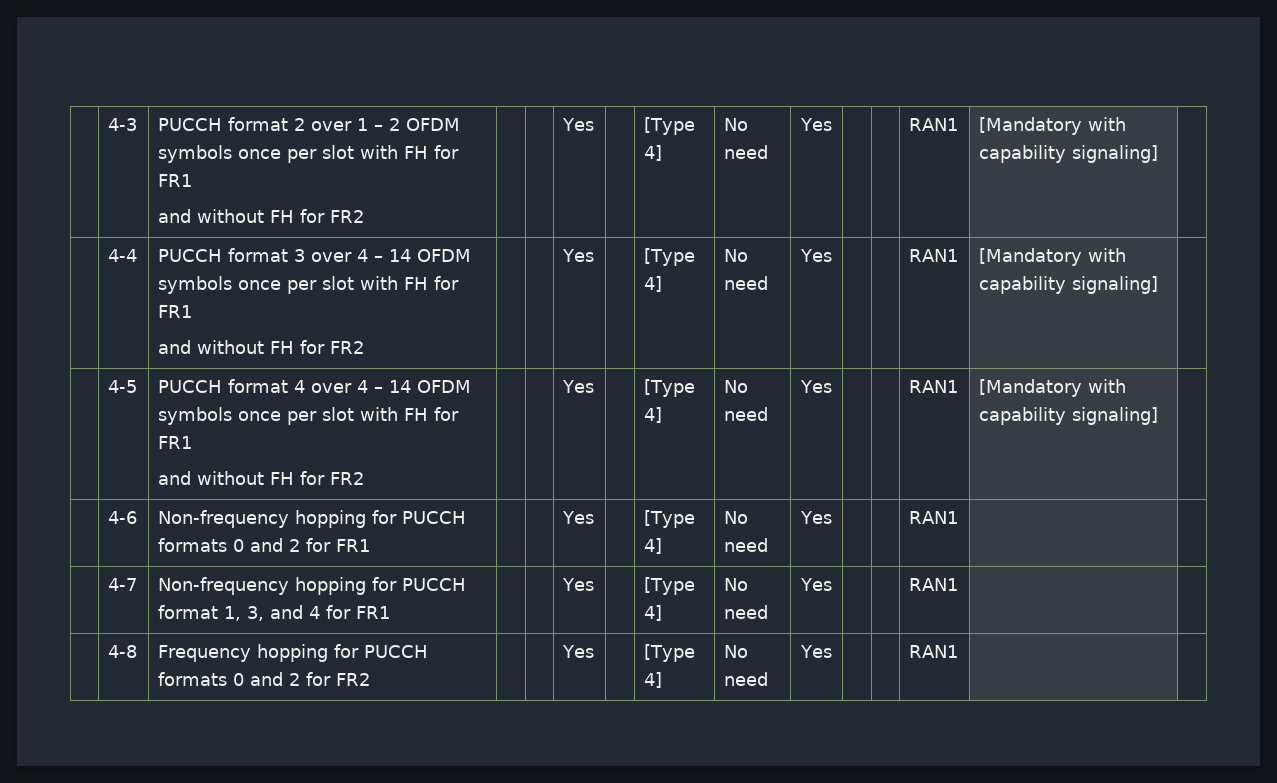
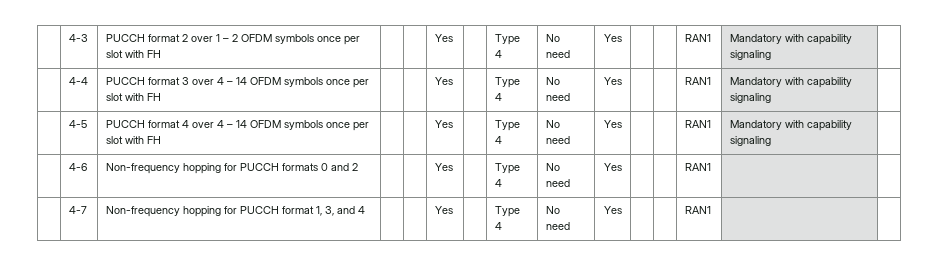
[433,145,459,159] [157,174,192,187] [157,209,364,223] [561,118,594,131] [643,117,695,135] [643,145,662,161] [723,118,748,131] [723,145,768,159] [800,118,833,131] [908,118,958,131] [978,117,1126,135] [978,145,1158,163] for FR1 // and without FH for FR2 | | | Yes | | [Type 4] | No need | Yes | | | RAN1 | [Mandatory with capability signaling] -> [434,34,453,42] [494,34,520,45] [494,50,502,58] [545,34,560,42] [545,50,570,58] [603,34,622,42] [684,34,711,42] [729,34,852,45] [729,50,771,60] | | | Yes | | Type 4 | No need | Yes | | | RAN1 | Mandatory with capability signaling
[433,276,459,290] [157,305,192,318] [157,340,364,354] [561,249,594,262] [643,248,695,266] [643,276,662,292] [723,249,748,262] [723,276,768,290] [800,249,833,262] [908,249,958,262] [978,248,1126,266] [978,276,1158,294] for FR1 // and without FH for FR2 | | | Yes | | [Type 4] | No need | Yes | | | RAN1 | [Mandatory with capability signaling] -> [434,77,453,85] [494,77,520,88] [494,93,502,101] [545,77,560,85] [545,93,570,101] [603,77,622,85] [684,77,711,85] [729,77,852,88] [729,93,771,103] | | | Yes | | Type 4 | No need | Yes | | | RAN1 | Mandatory with capability signaling
[433,407,459,421] [157,436,192,449] [157,471,364,485] [561,380,594,393] [643,379,695,397] [643,407,662,423] [723,380,748,393] [723,407,768,421] [800,380,833,393] [908,380,958,393] [978,379,1126,397] [978,407,1158,425] for FR1 // and without FH for FR2 | | | Yes | | [Type 4] | No need | Yes | | | RAN1 | [Mandatory with capability signaling] -> [434,120,453,128] [494,120,520,131] [494,136,502,144] [545,120,560,128] [545,136,570,144] [603,120,622,128] [684,120,711,128] [729,120,852,131] [729,136,771,146] | | | Yes | | Type 4 | No need | Yes | | | RAN1 | Mandatory with capability signaling
[305,538,370,552] [561,511,594,524] [643,510,695,528] [643,538,662,554] for FR1 | | | Yes | | [Type 4] -> [434,163,453,171] [494,163,520,174] [494,179,502,187] | | | Yes | | Type 4
[325,605,390,619] [561,578,594,591] [643,577,695,595] [643,605,662,621] [723,578,748,591] [723,605,768,619] [800,578,833,591] [908,578,958,591] [107,645,137,658] [157,644,428,662] [157,672,370,686] [561,645,594,658] [643,644,695,662] [643,672,662,688] [723,645,748,658] [723,672,768,686] [800,645,833,658] [908,645,958,658] for FR1 | | | Yes | | [Type 4] | No need | Yes | | | RAN1 | | // | 4-8 | Frequency hopping for PUCCH formats 0 and 2 for FR2 | | | Yes | | [Type 4] | No need | Yes | | | RAN1 | | -> [434,206,453,214] [494,206,520,217] [494,222,502,230] [545,206,560,214] [545,222,570,230] [603,206,622,214] [684,206,711,214] | | | Yes | | Type 4 | No need | Yes | | | RAN1 | |

